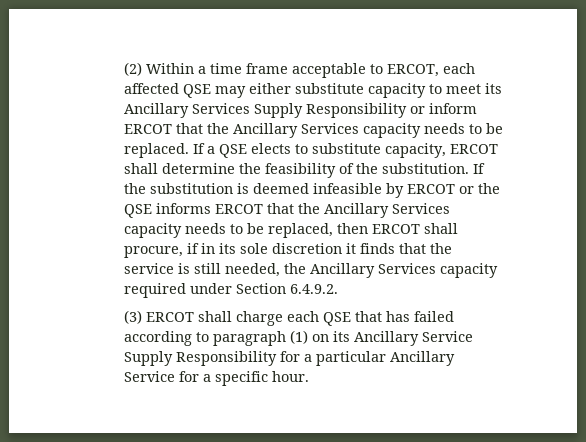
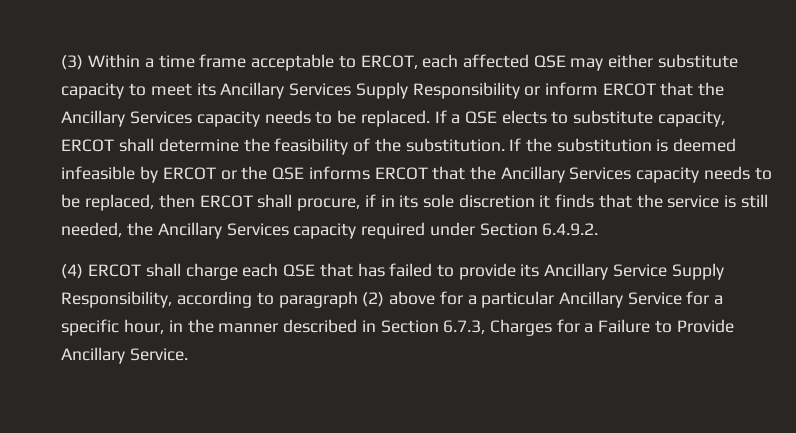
[124,62,143,76] (2) -> [61,55,84,70] (3)
[124,310,143,324] (3) -> [61,264,84,279] (4)
[124,330,474,346] [124,351,278,366] according to paragraph (1) on its Ancillary Service Supply Responsibility -> [436,263,724,280] [61,291,436,308] to provide its Ancillary Service Supply Responsibility, according to paragraph (2) above
[272,371,310,382] hour. -> [124,319,734,336] [61,347,189,364] hour, in the manner described in Section 6.7.3, Charges for a Failure to Provide Ancillary Service.

